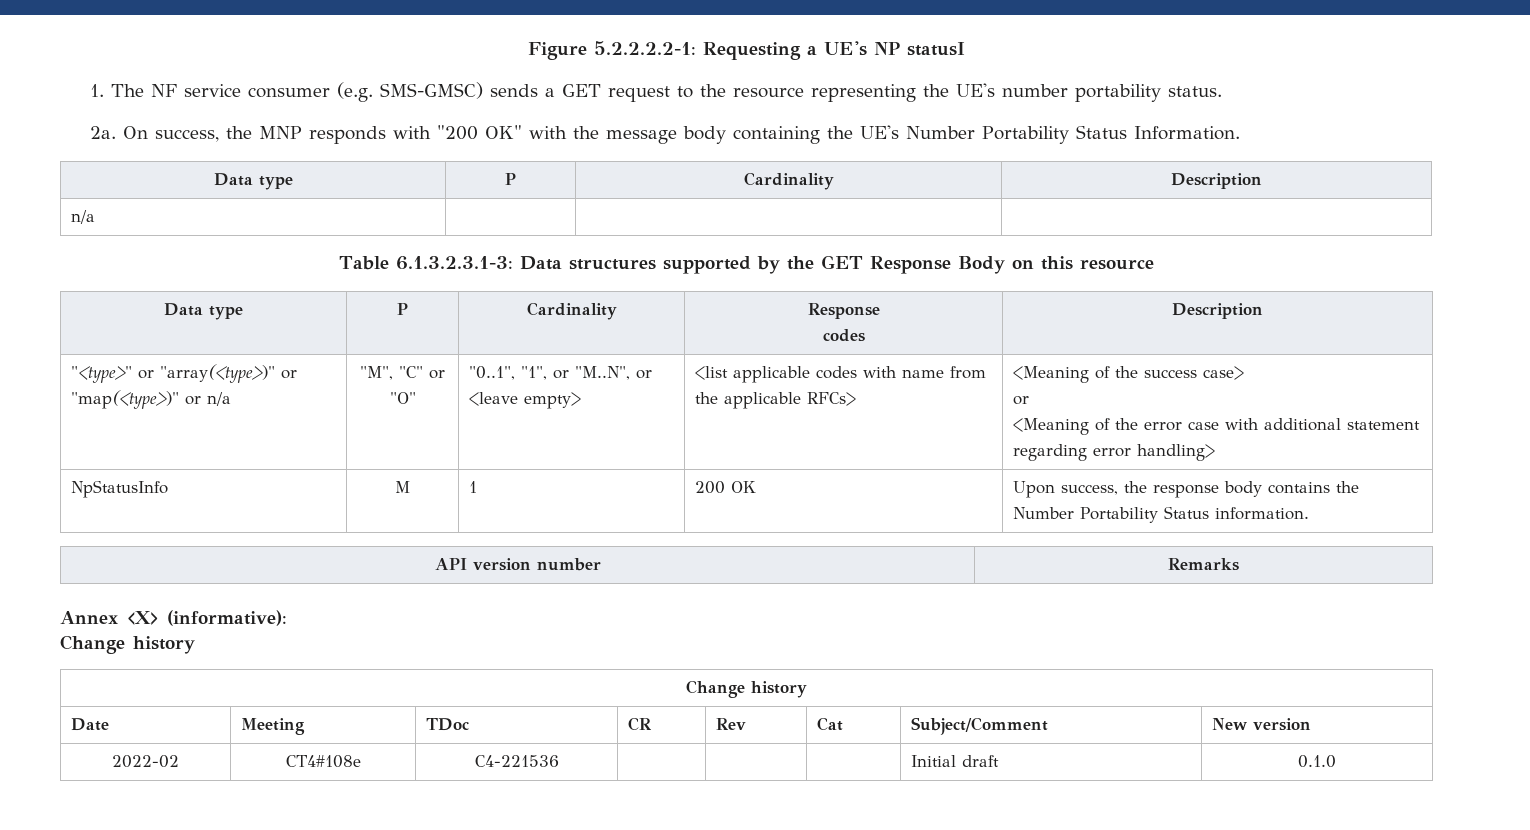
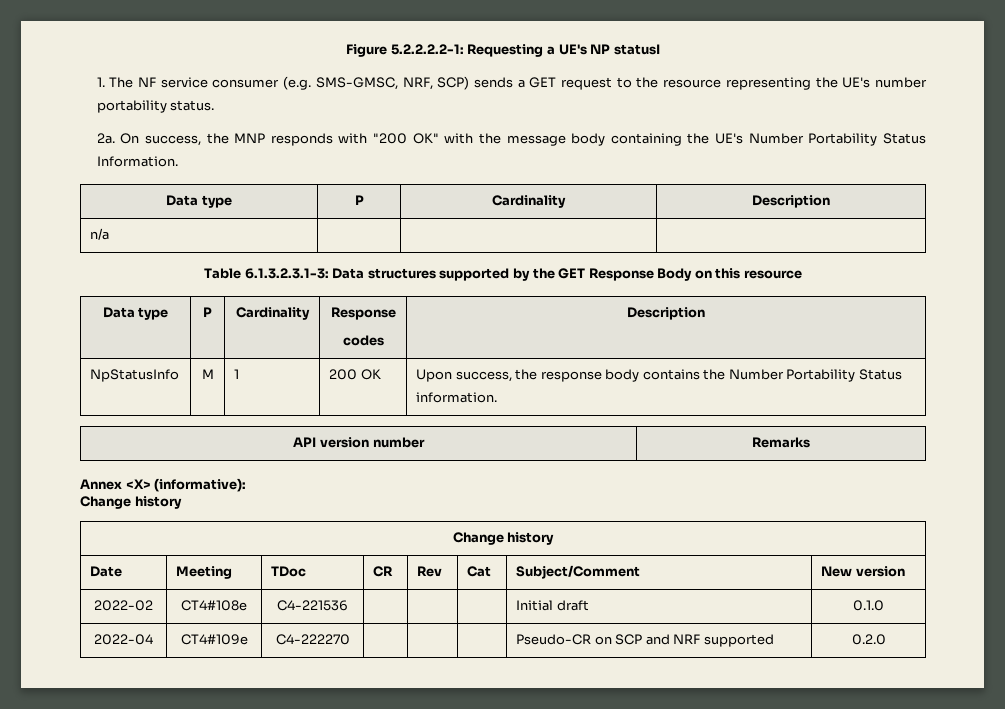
[379,82,483,99] SMS-GMSC) -> [315,76,470,90] SMS-GMSC, NRF, SCP)
[71,364,298,383] [71,390,232,409] [360,366,445,380] [389,392,416,404] [469,366,653,380] [469,392,582,409] [695,366,987,383] [695,392,857,409] [1013,366,1245,383] [1013,396,1030,405] [1013,418,1421,435] [1013,444,1216,461] // "<type>" or "array(<type>)" or "map(<type>)" or n/a | "M", "C" or "O" | "0..1", "1", or "M..N", or <leave empty> | <list applicable codes with name from the applicable RFCs> | <Meaning of the success case> // or // <Meaning of the error case with additional statement regarding error handling> -> (705, 313) none
(1336, 761) none -> [94,634,153,645] [180,634,248,645] [275,634,350,645] [516,634,774,647] [851,634,886,645] // 2022-04 | CT4#109e | C4-222270 | | | | Pseudo-CR on SCP and NRF supported | 0.2.0

